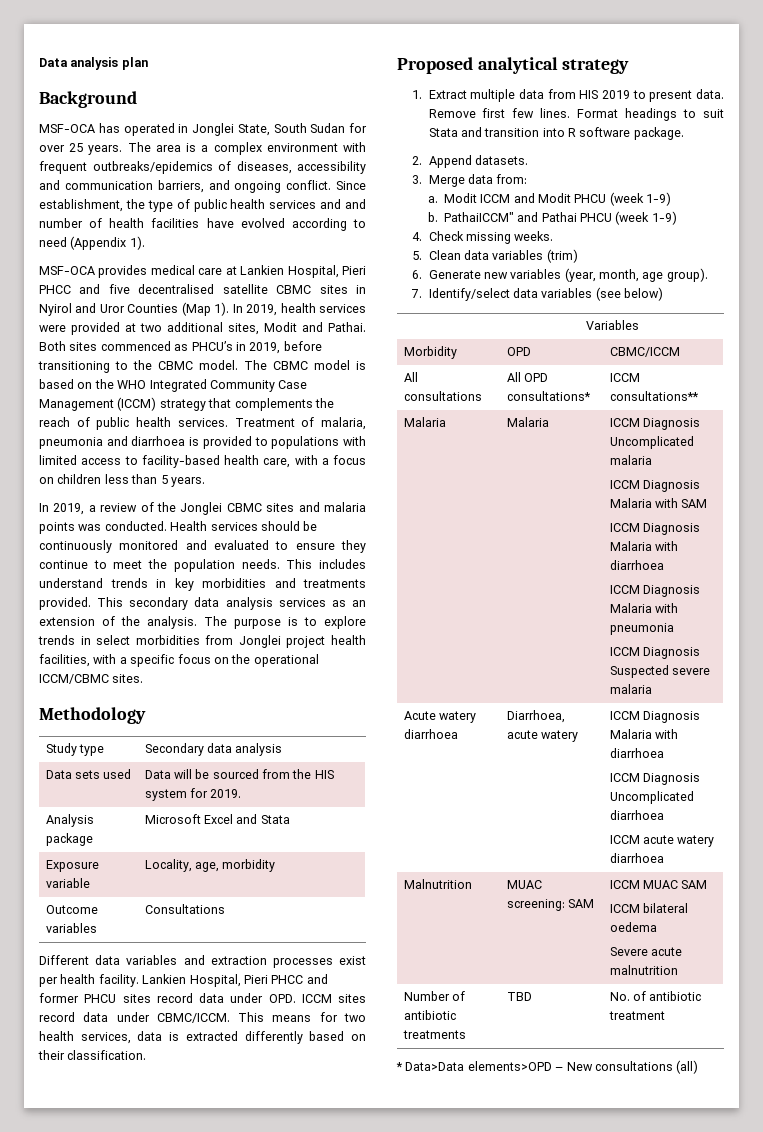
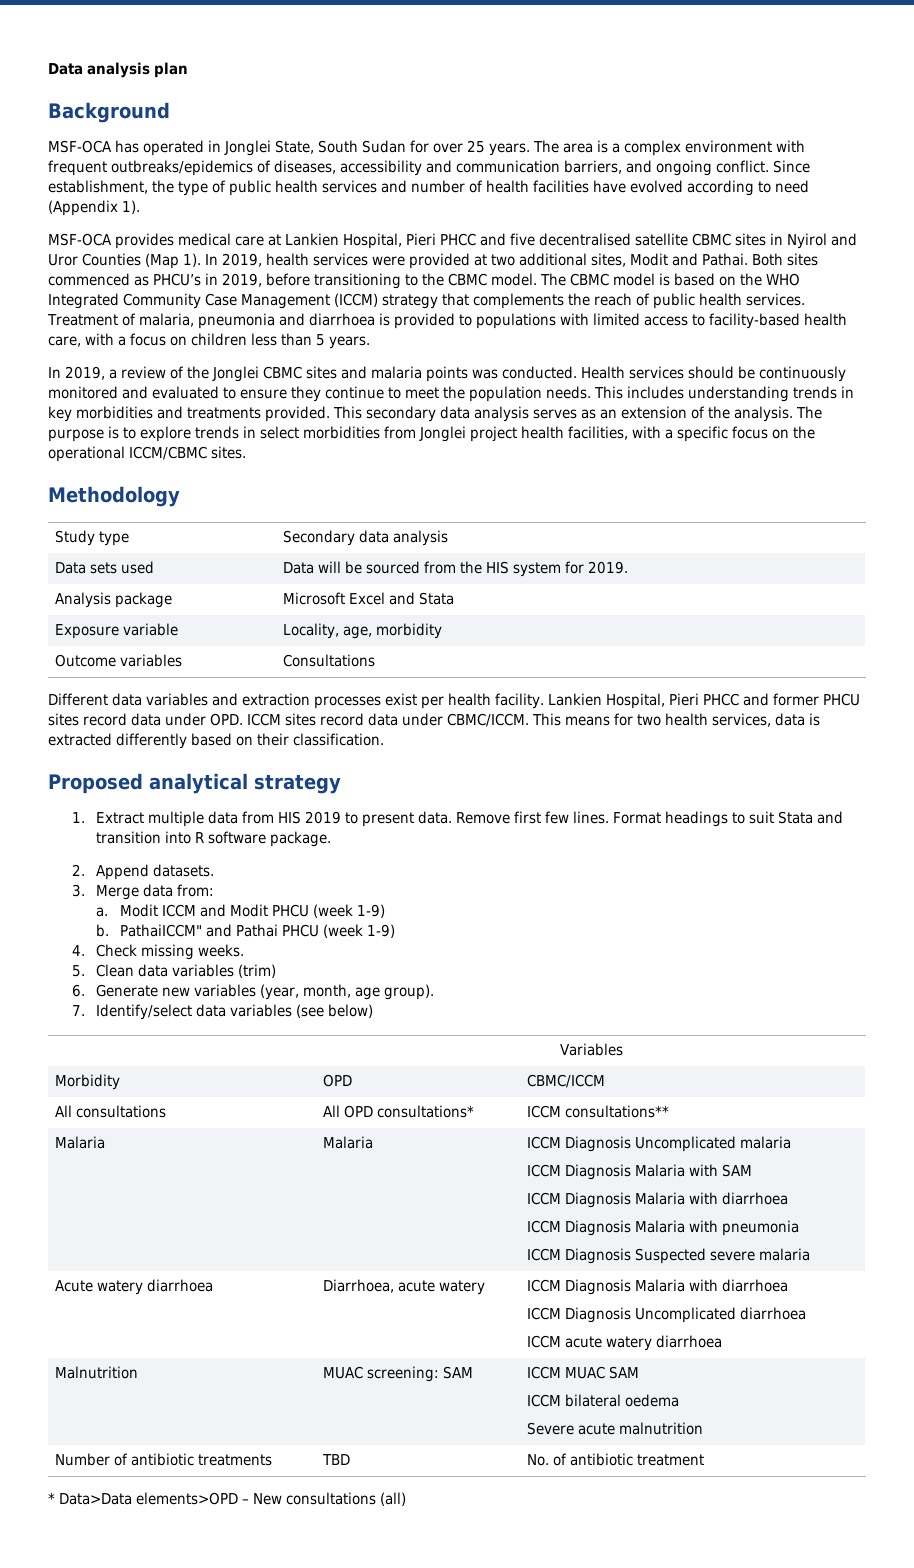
[345,199,366,209] and -> (407, 186) none
[39,578,103,588] understand -> [688,386,789,402] understanding
[278,598,326,607] services -> [533,409,577,419] serves

